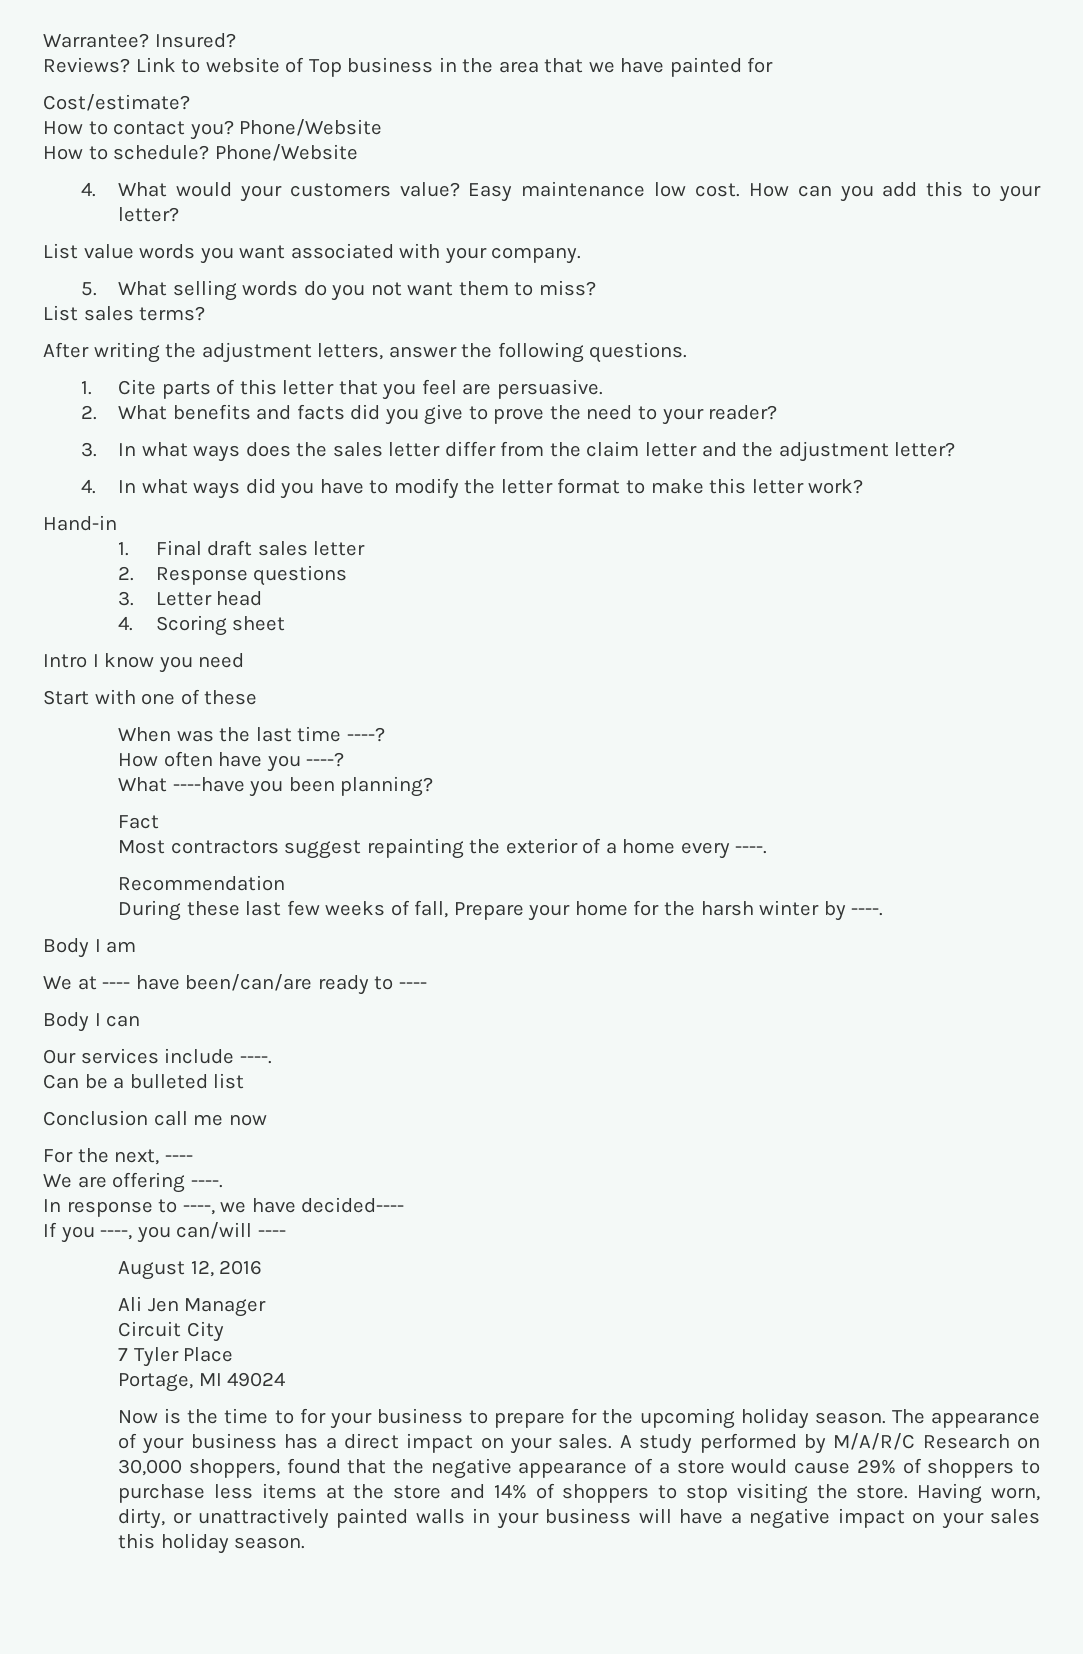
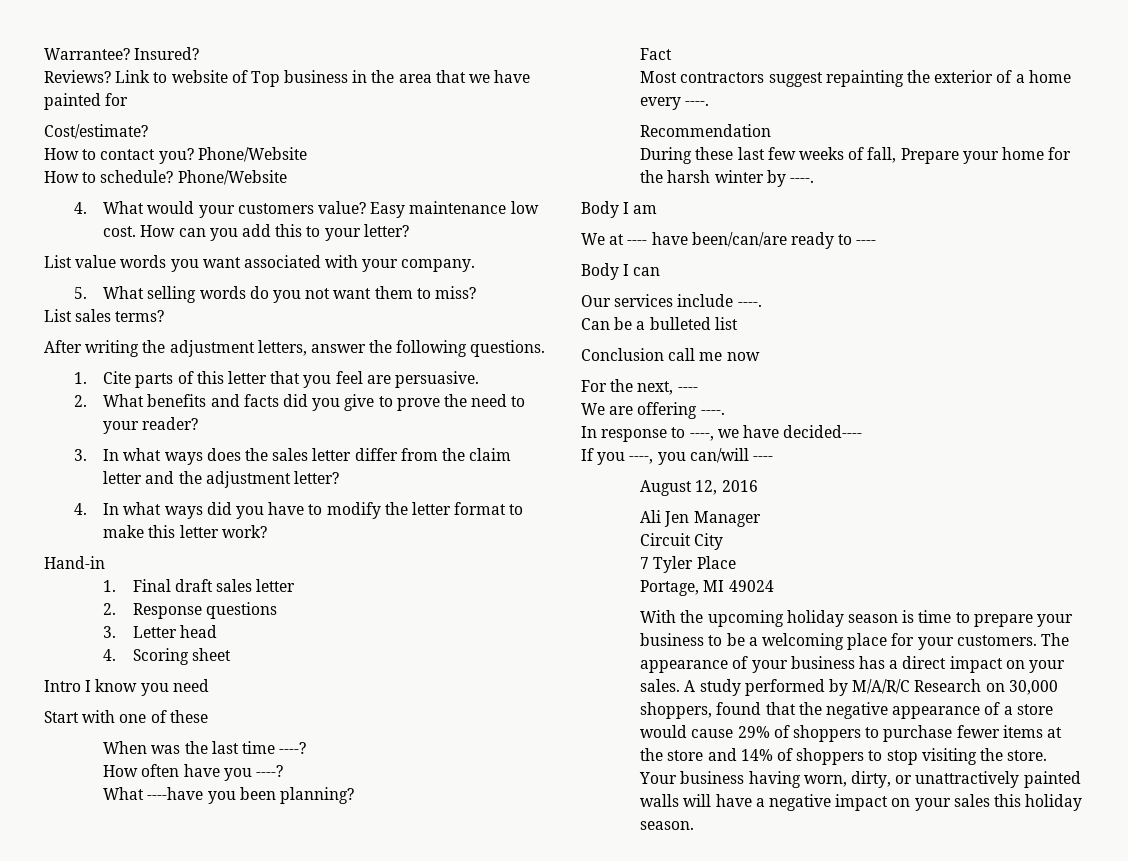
[118,1408,219,1424] Now is the -> [640,610,915,627] With the upcoming holiday season is
[299,1408,326,1424] for -> [973,614,1033,627] prepare
[494,1408,886,1429] prepare for the upcoming holiday season. -> [726,633,1037,650] be a welcoming place for your customers.
[213,1484,253,1499] less -> [956,725,1000,738] fewer
[917,1483,983,1504] Having -> [639,771,801,788] Your business having
[472,1508,632,1529] in your business -> (680, 800) none

